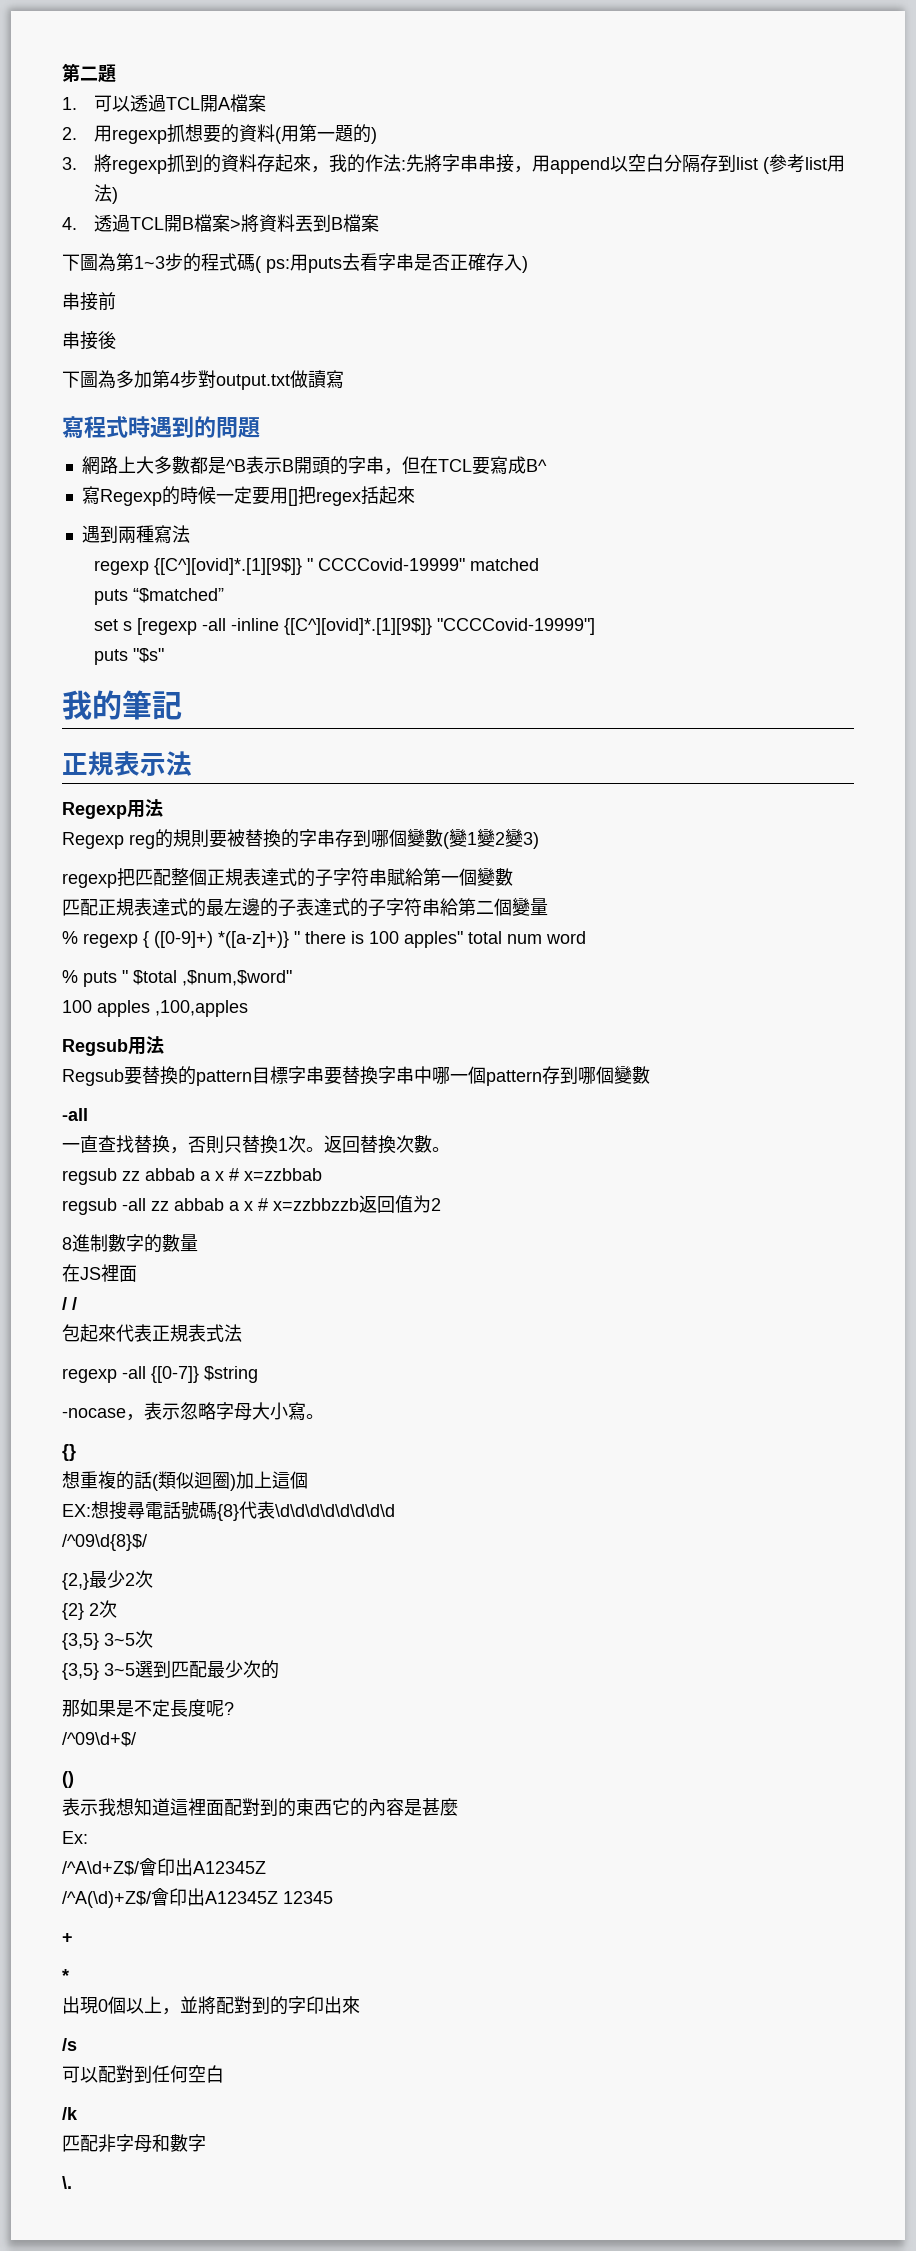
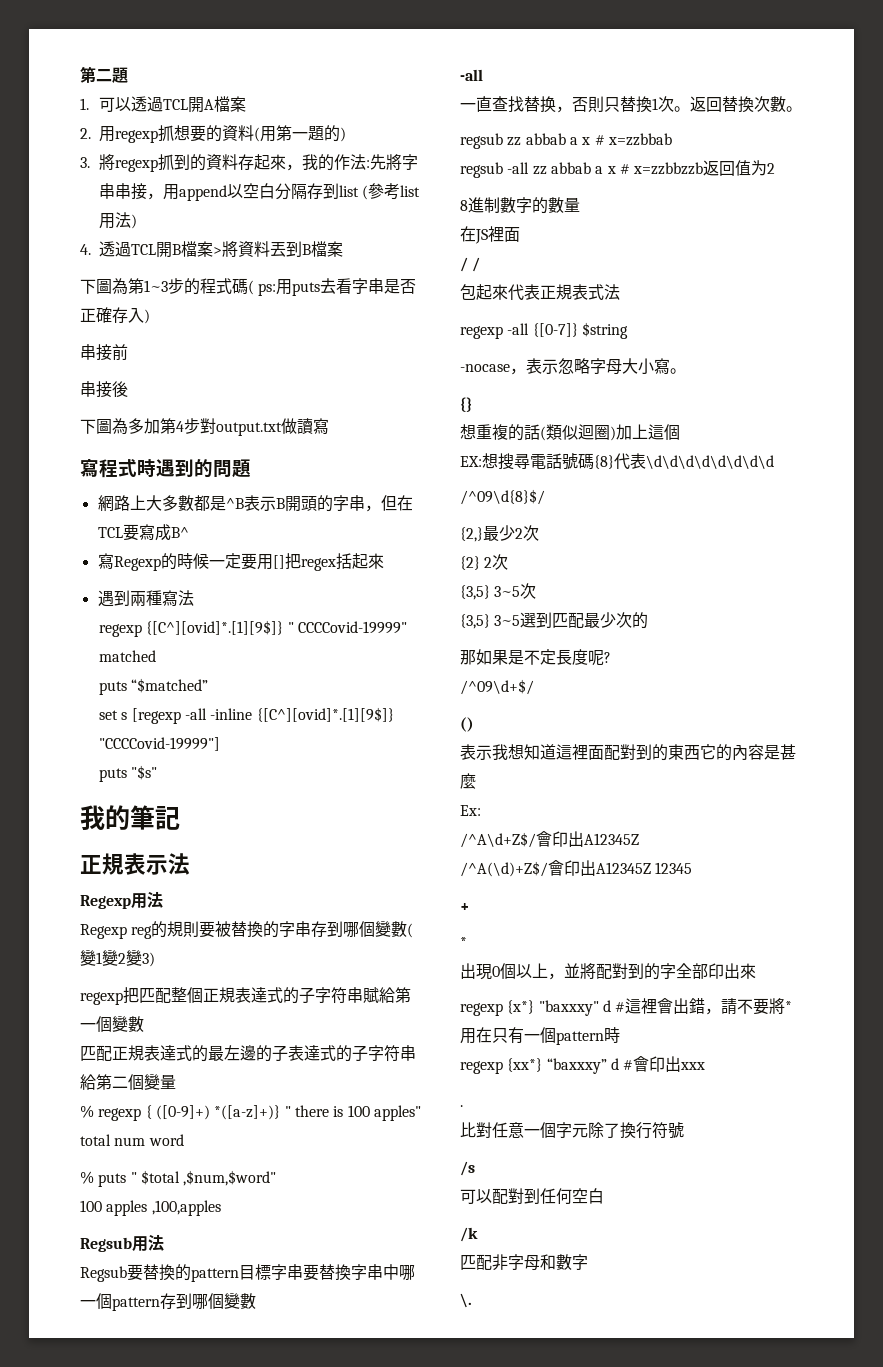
(306, 2005) none -> [676,963,708,979] 全部
(360, 2005) none -> [460,998,793,1016] [460,1027,620,1045] [460,1056,706,1074] [460,1105,463,1107] [460,1122,684,1139] // regexp {x*} "baxxxy" d #這裡會出錯，請不要將*用在只有一個pattern時 // regexp {xx*} “baxxxy” d #會印出xxx // . // 比對任意一個字元除了換行符號

